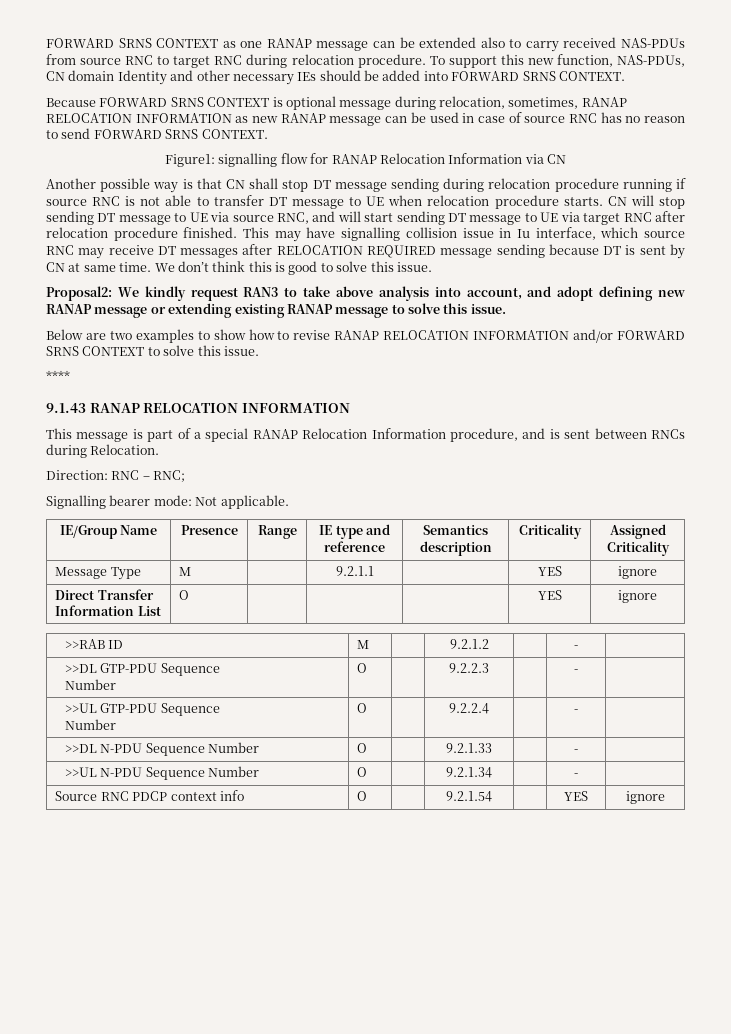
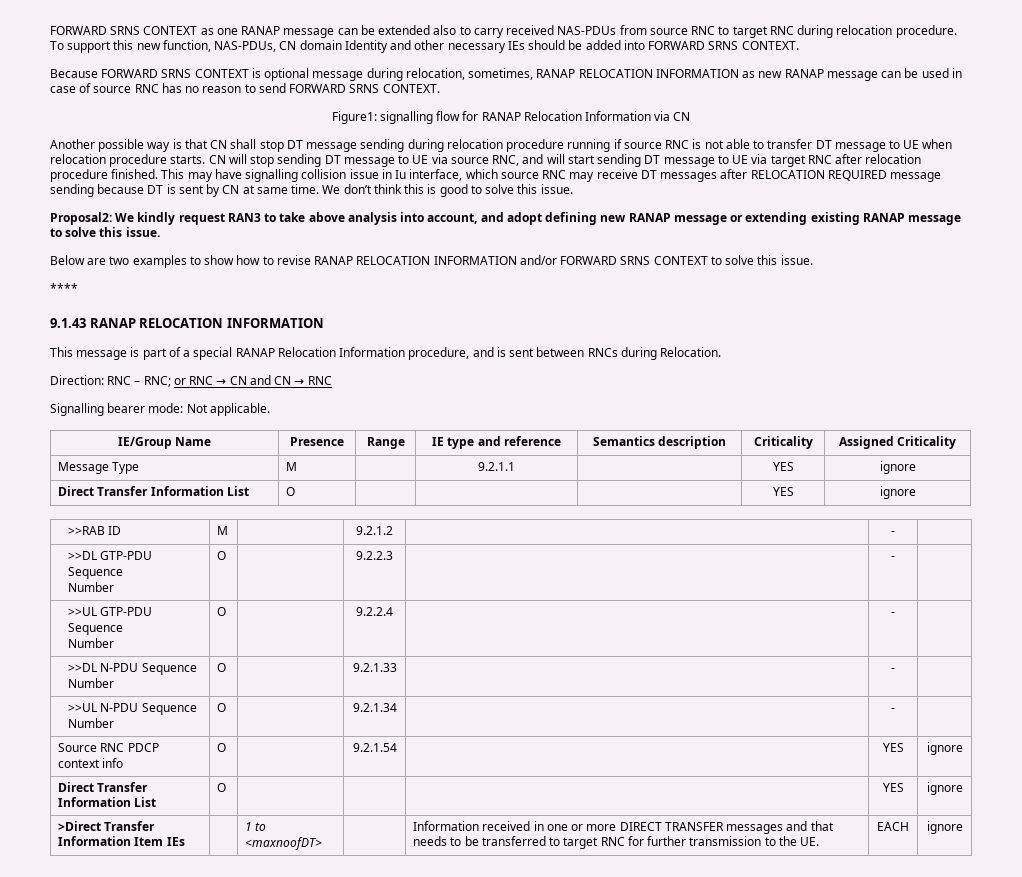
(186, 476) none -> [173,375,332,385] or RNC → CN and CN → RNC
(665, 797) none -> [58,782,149,792] [58,797,157,807] [217,783,227,792] [882,783,904,792] [926,782,963,795] [58,821,156,831] [58,836,185,846] [245,822,267,831] [245,837,323,850] [413,821,834,834] [413,836,819,849] [877,822,909,831] [926,821,963,834] // Direct Transfer Information List | O | | | | YES | ignore // >Direct Transfer Information Item IEs | | 1 to <maxnoofDT> | | Information received in one or more DIRECT TRANSFER messages and that needs to be transferred to target RNC for further transmission to the UE. | EACH | ignore

